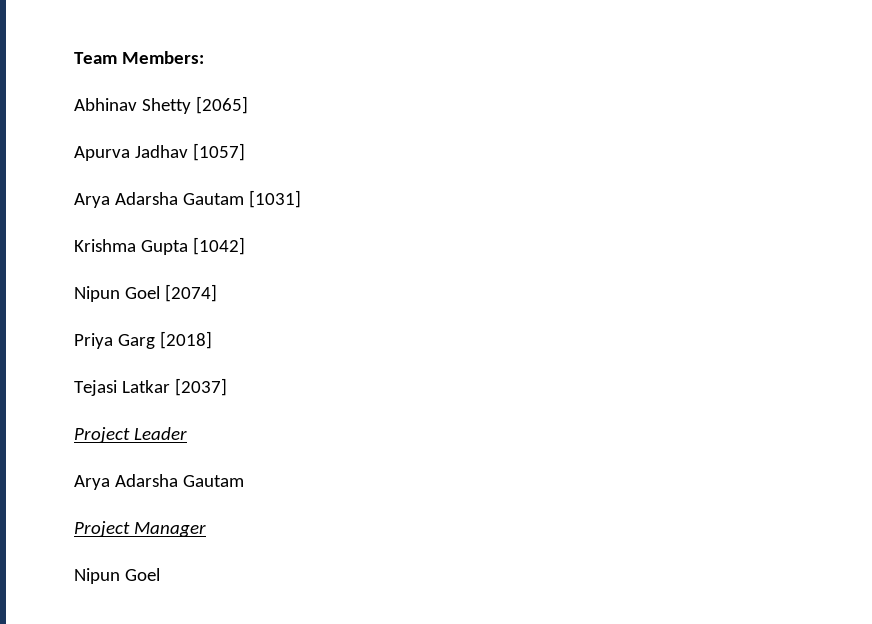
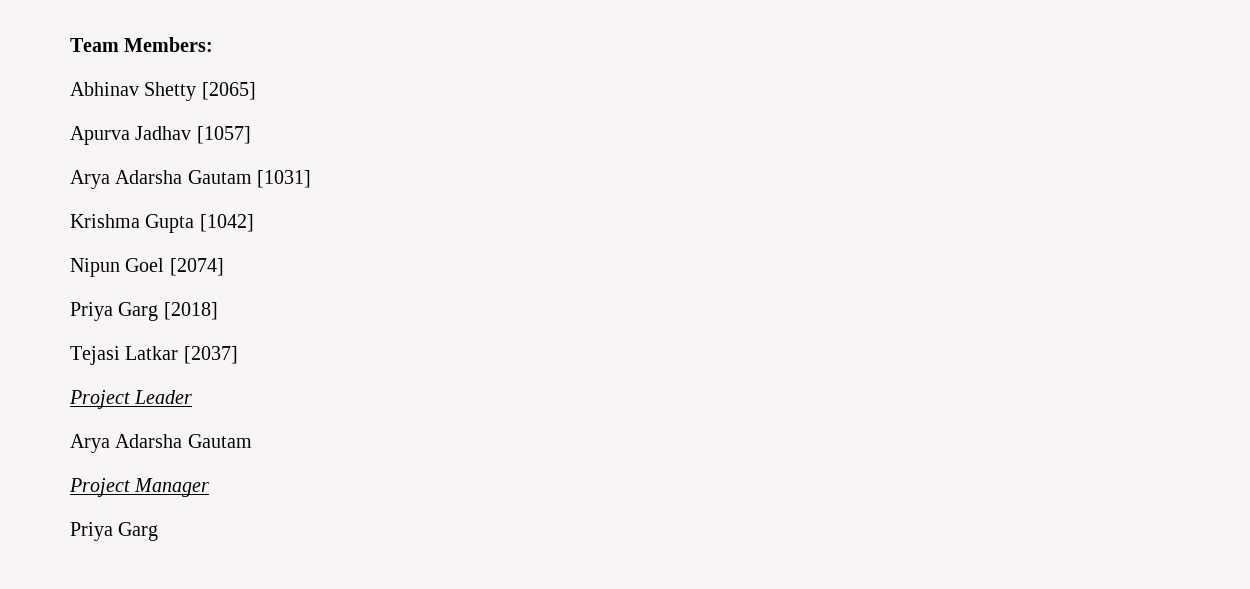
[74,568,160,584] Nipun Goel -> [70,522,159,541] Priya Garg

